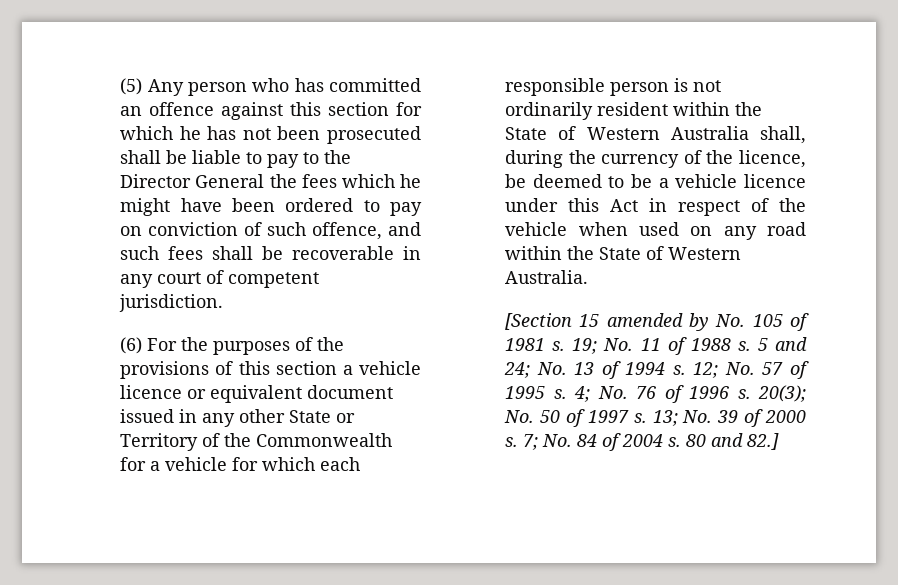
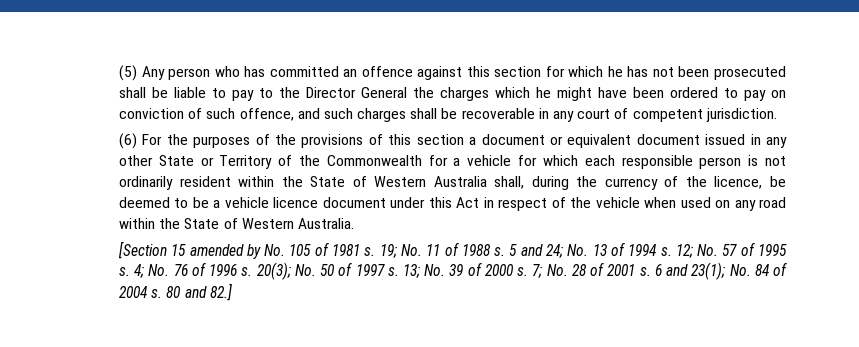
[301,174,337,188] fees -> [439,87,489,101] charges
[168,246,204,260] fees -> [357,108,407,122] charges
[359,361,422,375] [120,385,183,399] vehicle licence -> [481,134,545,145] document
(806, 181) none -> [322,197,386,208] document
(573, 440) none -> [571,262,751,280] 28 of 2001 s. 6 and 23(1); No.

